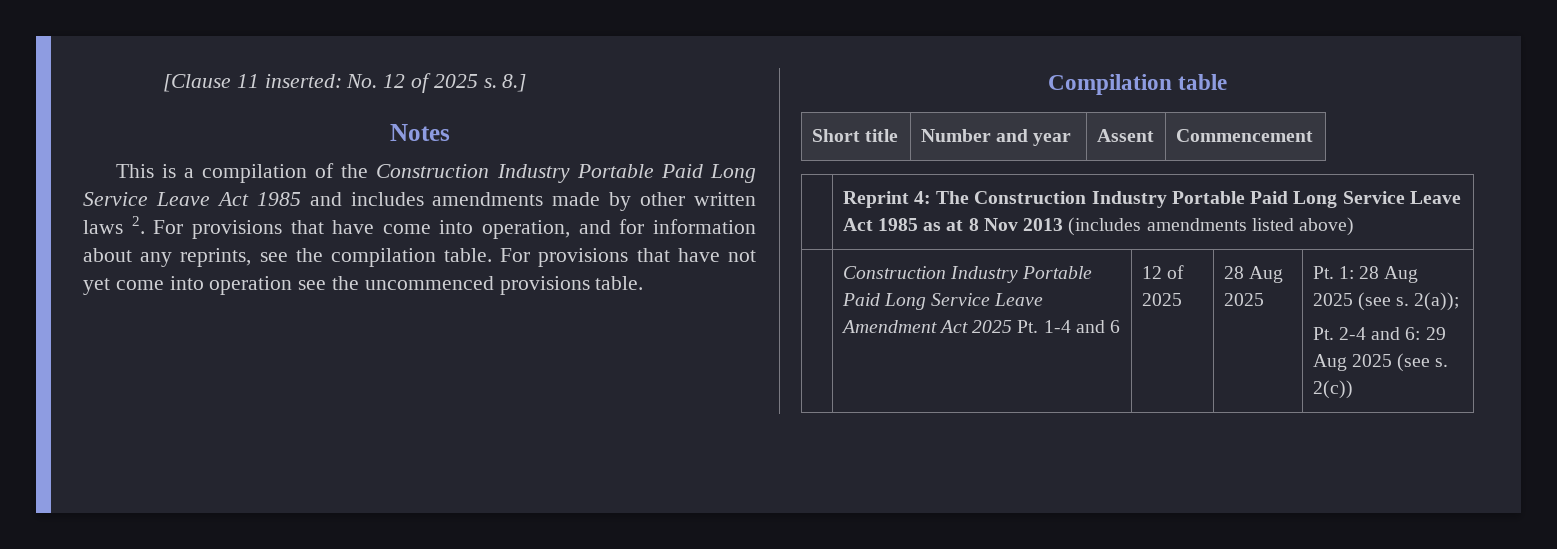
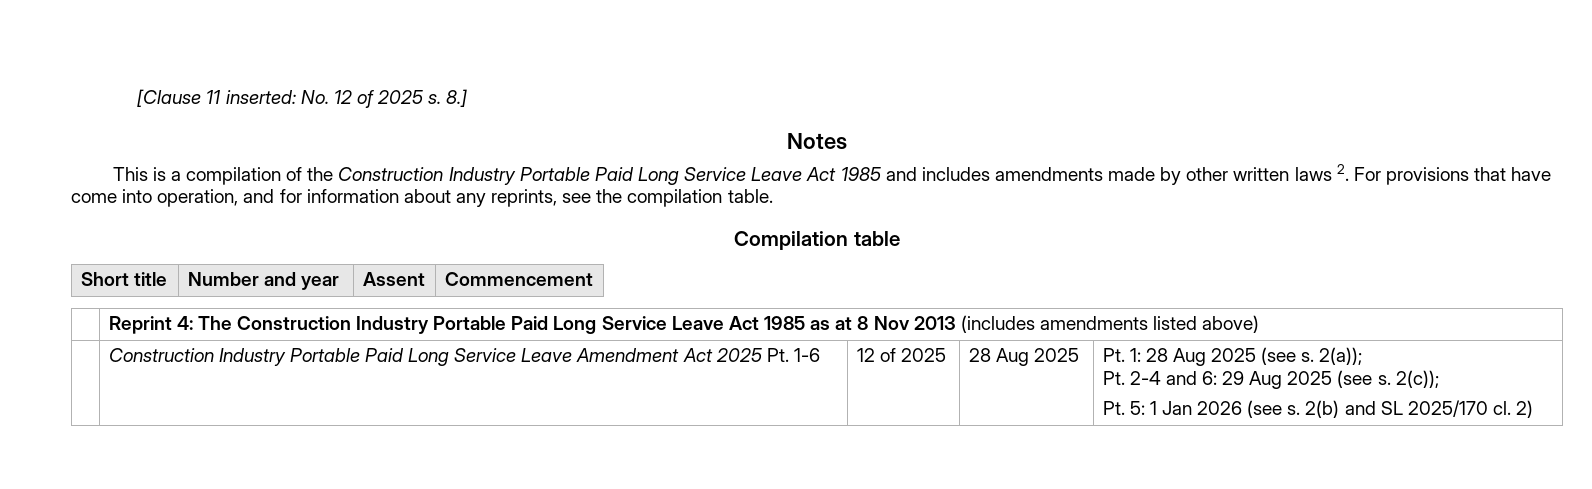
[500,248,756,267] [83,276,644,295] For provisions that have not yet come into operation see the uncommenced provisions table. -> (773, 196) none
[1043,320,1121,333] 1-4 and 6 -> [793,348,820,362] 1-6
[1312,380,1353,399] 2(c)) -> [1395,370,1439,388] [1102,400,1534,418] 2(c)); // Pt. 5: 1 Jan 2026 (see s. 2(b) and SL 2025/170 cl. 2)

